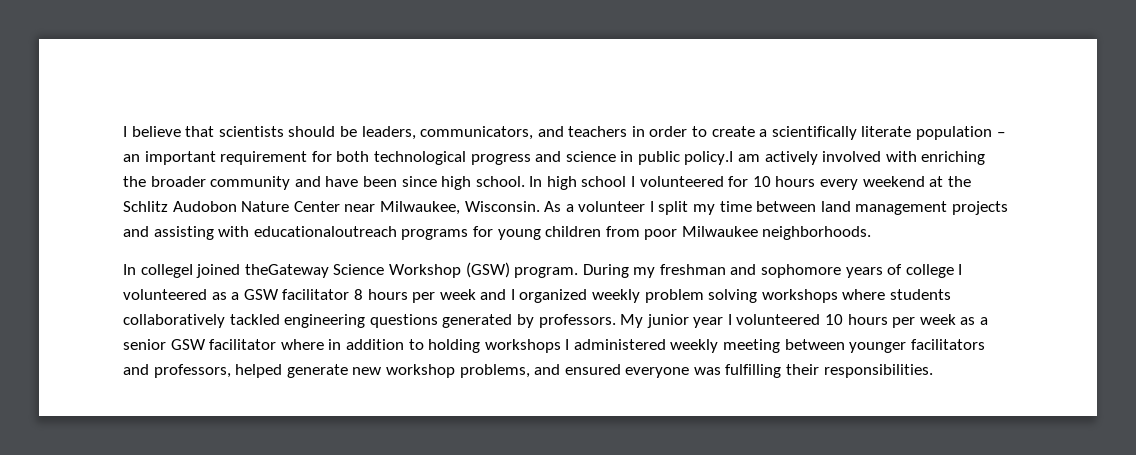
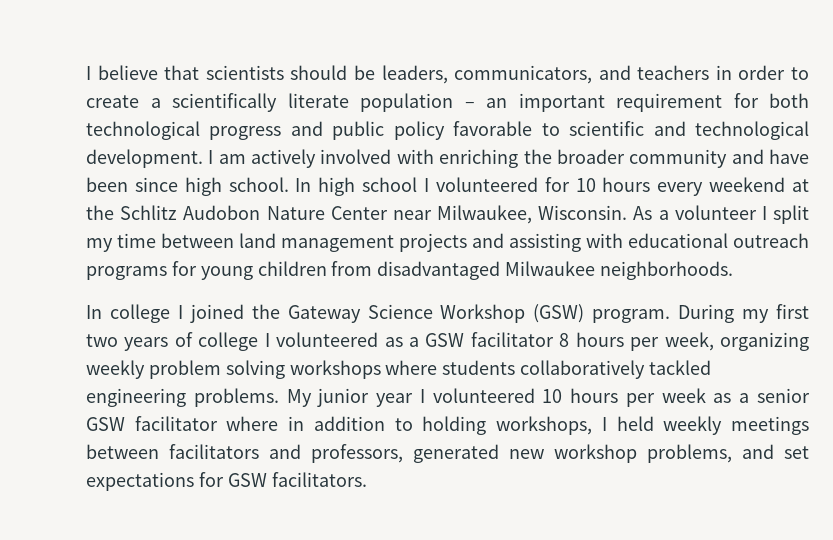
[565,151,734,165] science in public policy.I -> [332,121,810,140] [86,149,214,168] public policy favorable to scientific and technological development. I
[253,226,397,237] educationaloutreach -> [628,233,809,248] educational outreach
[644,229,678,240] poor -> [377,261,501,280] disadvantaged
[140,264,329,278] collegeI joined theGateway -> [109,304,361,323] college I joined the Gateway
[659,264,842,278] freshman and sophomore -> [776,304,809,319] [86,334,118,347] first two
[439,289,588,303] week and I organized -> [664,332,810,351] week, organizing
[369,314,616,328] questions generated by professors. -> [193,388,279,407] problems.
[484,339,907,353] workshops I administered weekly meeting between younger -> [496,416,810,435] [86,444,159,459] workshops, I held weekly meetings between
[235,364,348,378] helped generate -> [413,444,499,463] generated
[564,364,933,378] ensured everyone was fulfilling their responsibilities. -> [784,446,809,459] [86,472,367,491] set expectations for GSW facilitators.

